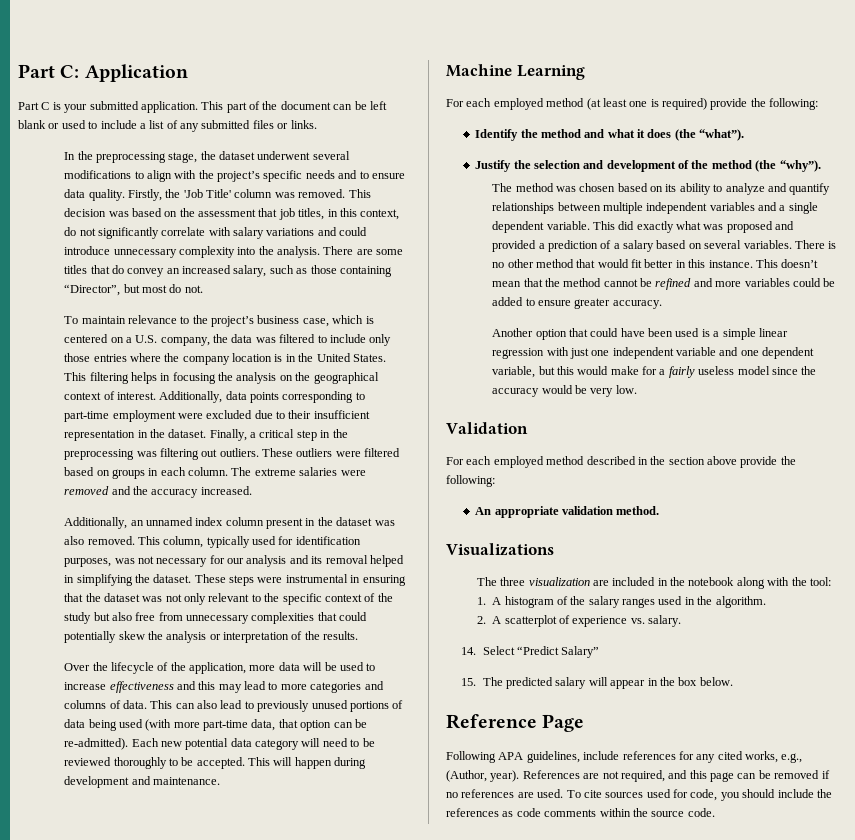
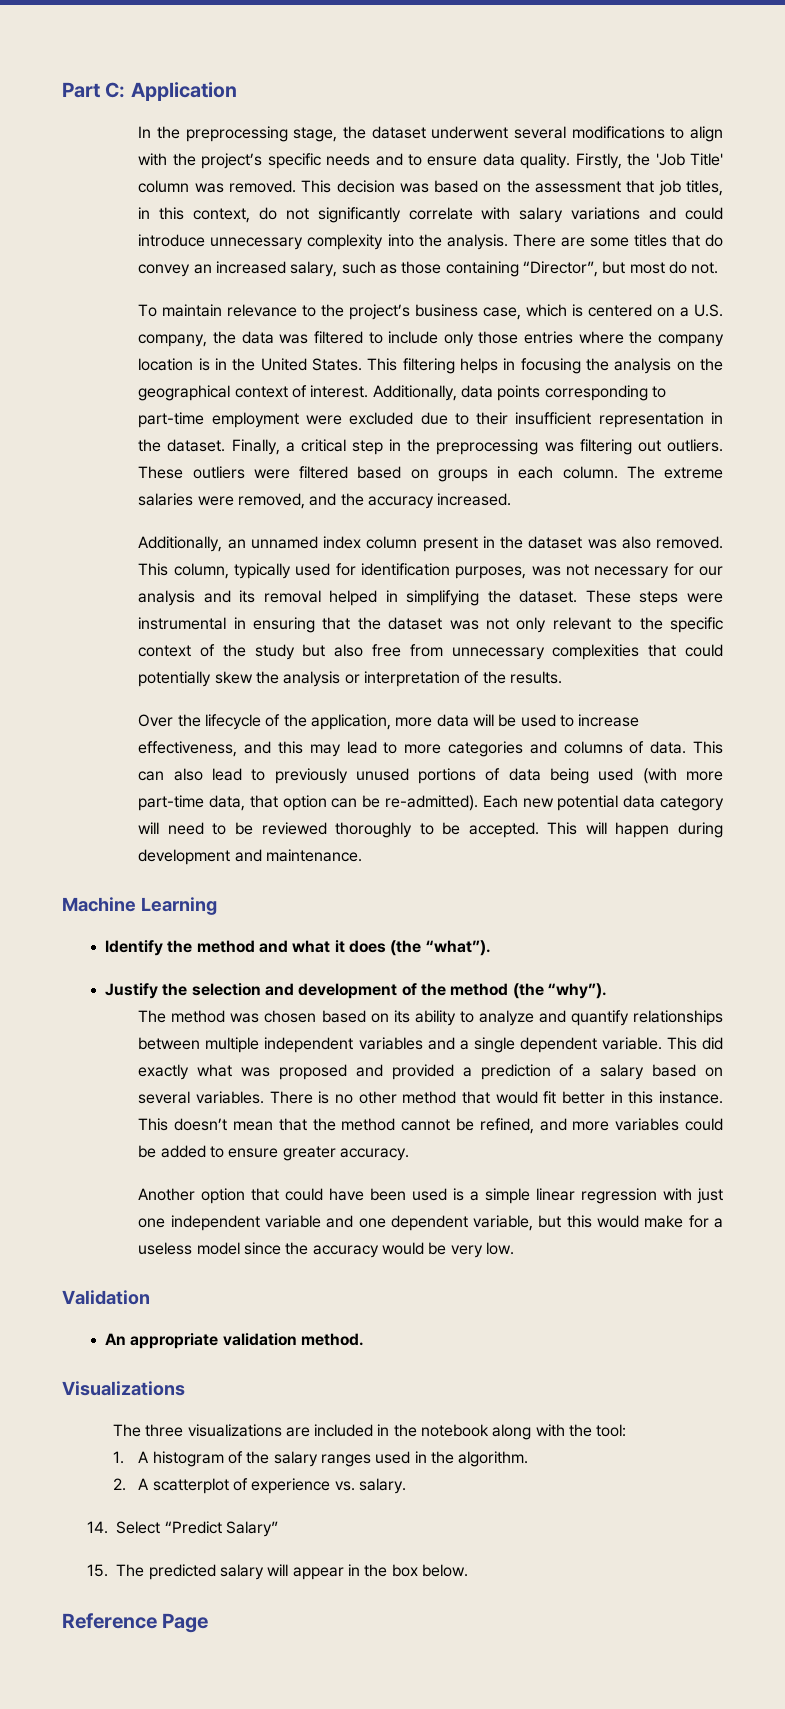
[18,101,387,113] [18,120,317,132] // Part C is your submitted application. This part of the document can be left blank or used to include a list of any submitted files or links. -> (237, 91) none
[64,486,110,495] removed -> [237,493,305,509] removed,
[109,681,174,693] effectiveness -> [138,741,238,757] effectiveness,
[446,98,819,110] // For each employed method (at least one is required) provide the following: -> (217, 906) none
[655,278,692,290] refined -> [479,1118,534,1134] refined,
[668,366,695,378] fairly -> (724, 1223) none
[446,456,796,468] [446,475,495,487] // For each employed method described in the section above provide the following: -> (150, 1297) none
[528,577,590,586] visualization -> [187,1424,282,1437] visualizations
[446,751,803,763] [446,770,830,782] [446,789,832,801] [446,808,715,817] // Following APA guidelines, include references for any cited works, e.g., (Author, year). References are not required, and this page can be removed if no references are used. To cite sources used for code, you should include the references as code comments within the source code. -> (209, 1623) none

